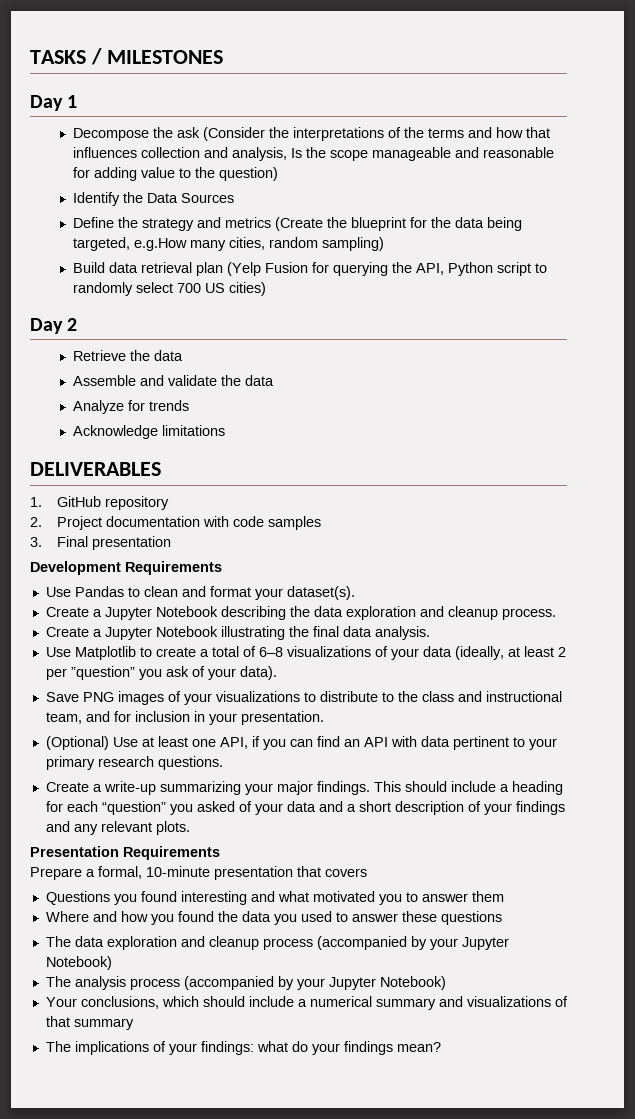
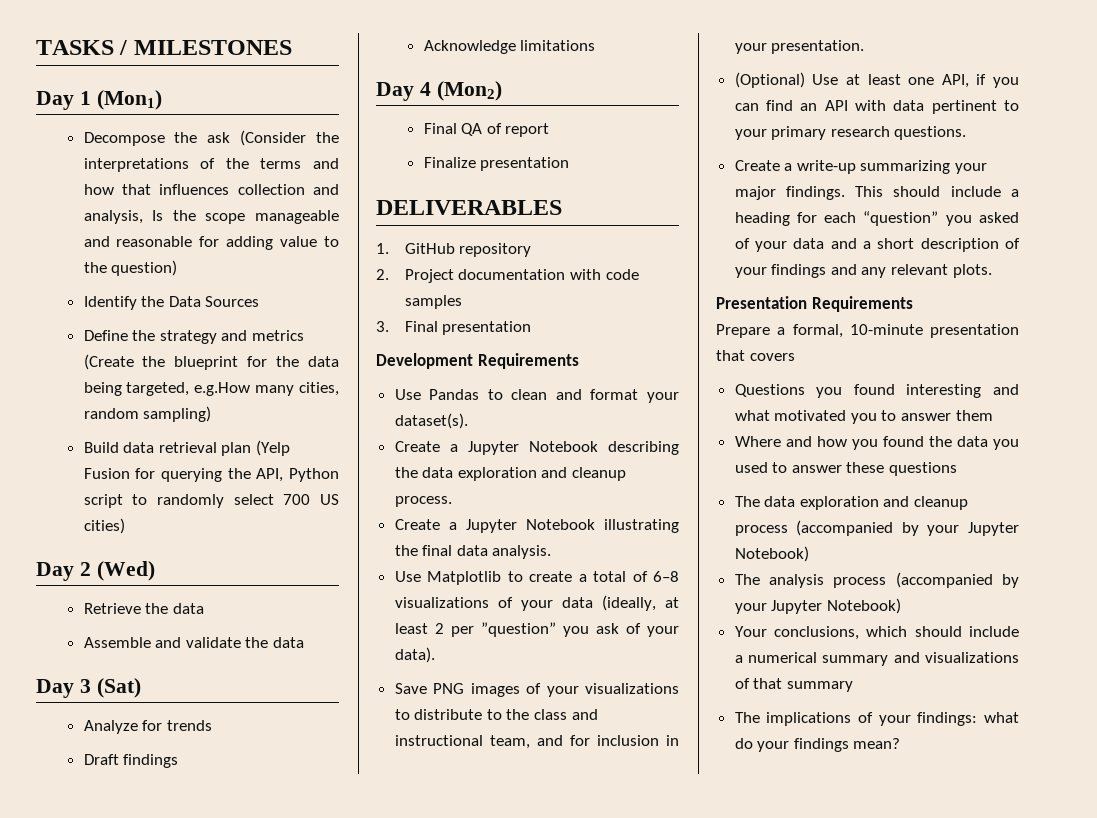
(78, 101) none -> [96,90,162,110] (Mon1)
(78, 324) none -> [96,561,155,581] (Wed)
(275, 380) none -> [36,678,141,698] // Day 3 (Sat)
(190, 405) none -> [83,754,179,768] // Draft findings
(226, 430) none -> [376,81,502,101] [423,123,550,137] [423,157,570,171] // Day 4 (Mon2) // Final QA of report // Finalize presentation

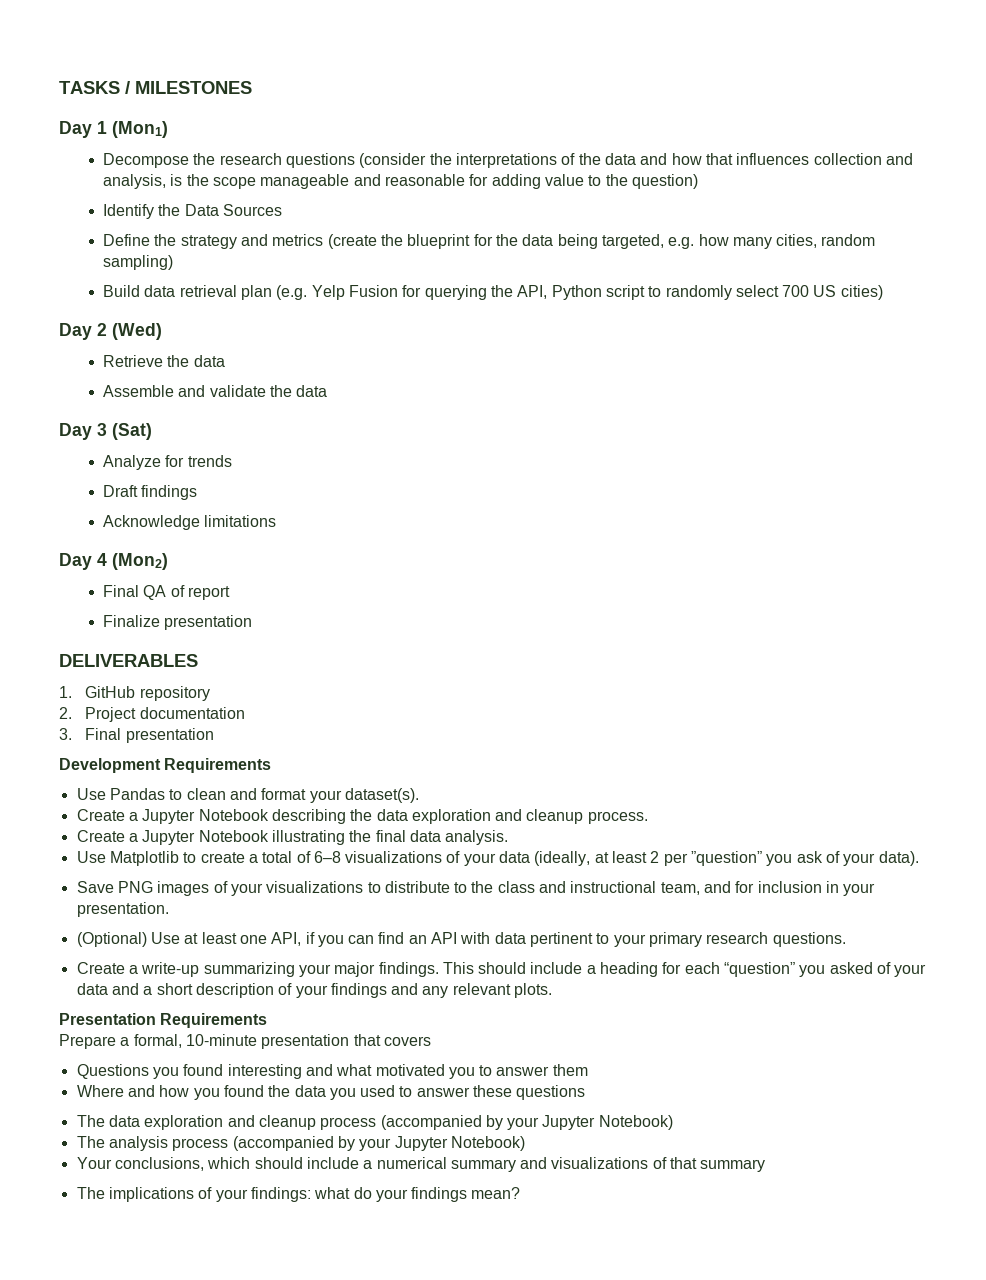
[207,130,307,146] ask (Consider -> [219,153,427,168] research questions (consider
[260,158,302,169] terms -> [604,153,636,165] data
[152,210,164,221] Is -> [170,174,183,186] is
[83,354,134,370] (Create -> [327,234,377,249] (create
[194,382,251,396] e.g.How -> [668,234,729,249] e.g. how
[255,440,290,456] (Yelp -> [276,285,345,300] (e.g. Yelp
[569,269,639,280] [404,295,462,309] with code samples -> (245, 713) none

